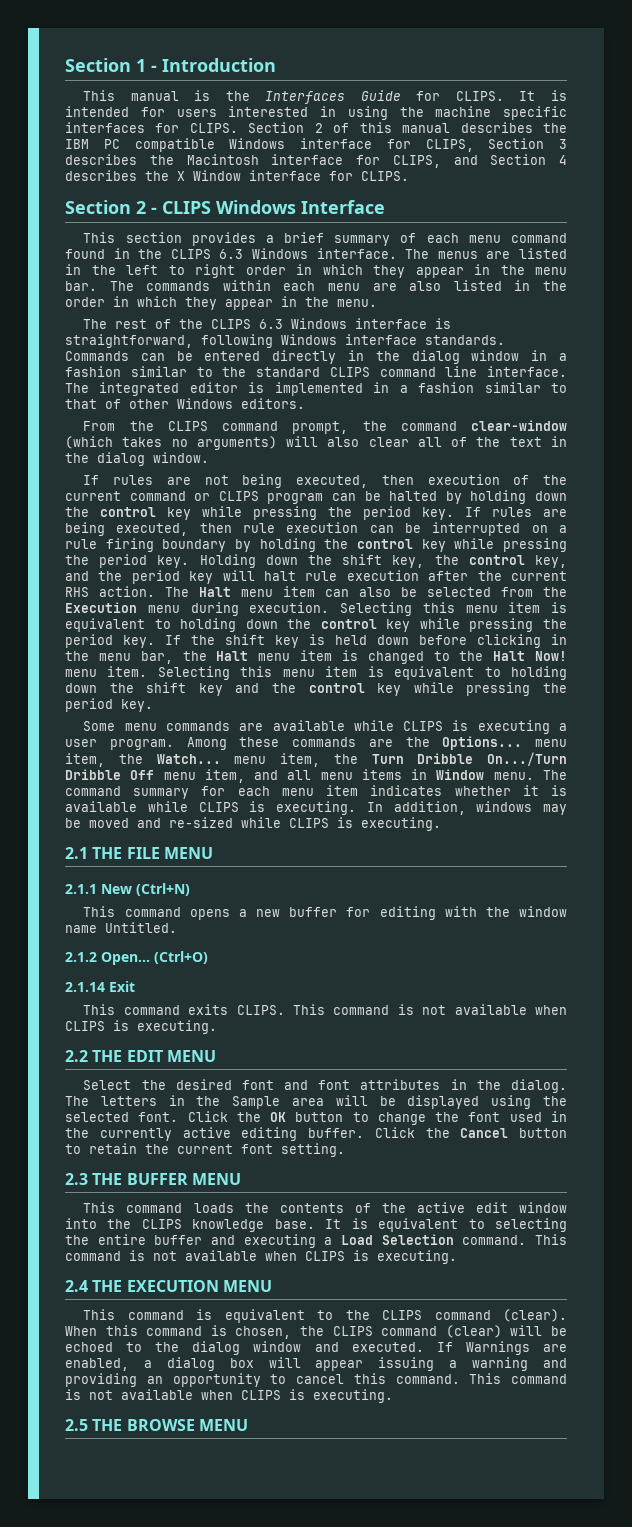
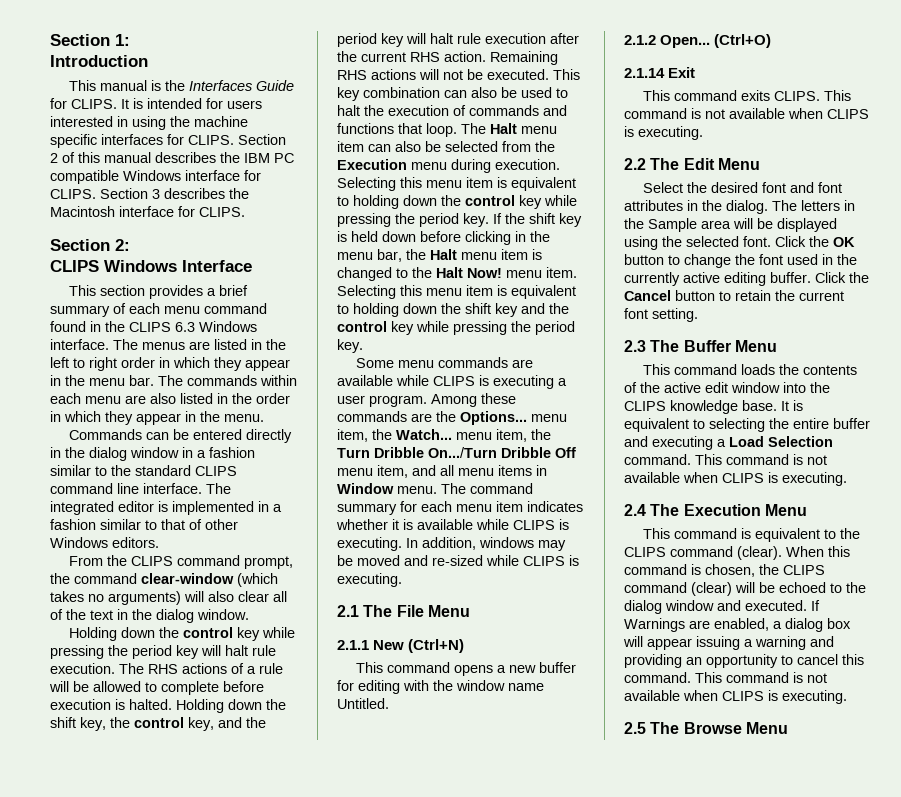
[65,58,157,72] Section 1 - -> [50,34,130,46] Section 1: //
[425,139,474,152] CLIPS, -> [50,189,96,199] CLIPS.
[392,154,567,168] [65,170,353,181] CLIPS, and Section 4 describes the X Window interface for -> (195, 211) none
[136,201,157,214] 2 - -> [115,239,130,251] 2: //
[83,318,452,329] [65,334,505,348] The rest of the CLIPS 6.3 Windows interface is straightforward, following Windows interface standards. -> (264, 418) none
[83,474,567,488] [65,490,568,504] [65,506,567,520] [65,522,567,536] [65,538,567,552] [65,554,190,568] If rules are not being executed, then execution of the current command or CLIPS program can be halted by holding down the control key while pressing the period key. If rules are being executed, then rule execution can be interrupted on a rule firing boundary by holding the control key while pressing the period key. -> [69,627,296,641] [50,645,276,659] [50,663,283,674] [49,681,264,695] [50,699,172,710] Holding down the control key while pressing the period key will halt rule execution. The RHS actions of a rule will be allowed to complete before execution is halted.
(155, 591) none -> [490,51,558,65] [337,69,580,80] [337,87,568,101] [337,105,567,116] [337,123,457,137] Remaining RHS actions will not be executed. This key combination can also be used to halt the execution of commands and functions that loop.
[92,847,213,859] THE FILE MENU -> [363,605,470,617] The File Menu
[92,1050,216,1062] THE EDIT MENU -> [650,158,760,170] The Edit Menu
[92,1173,241,1185] THE BUFFER MENU -> [650,340,777,352] The Buffer Menu
[92,1280,272,1292] THE EXECUTION MENU -> [650,504,807,516] The Execution Menu
[92,1419,248,1431] THE BROWSE MENU -> [650,722,788,734] The Browse Menu

